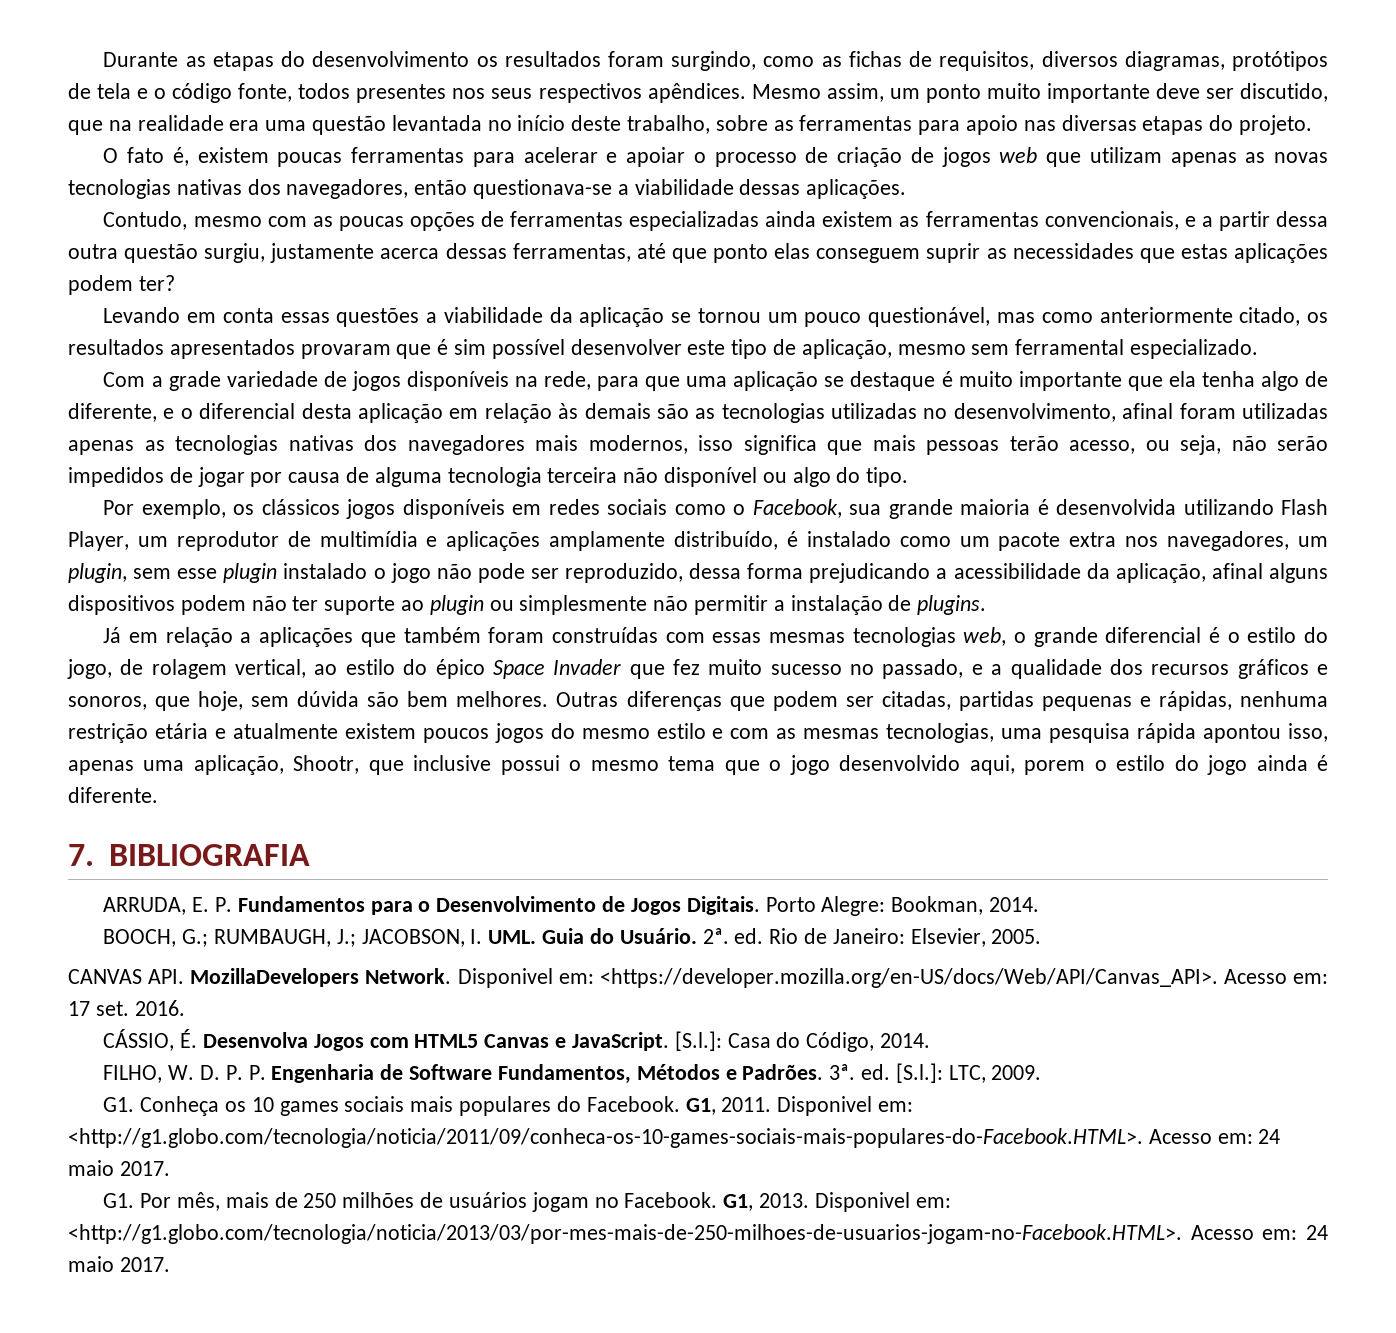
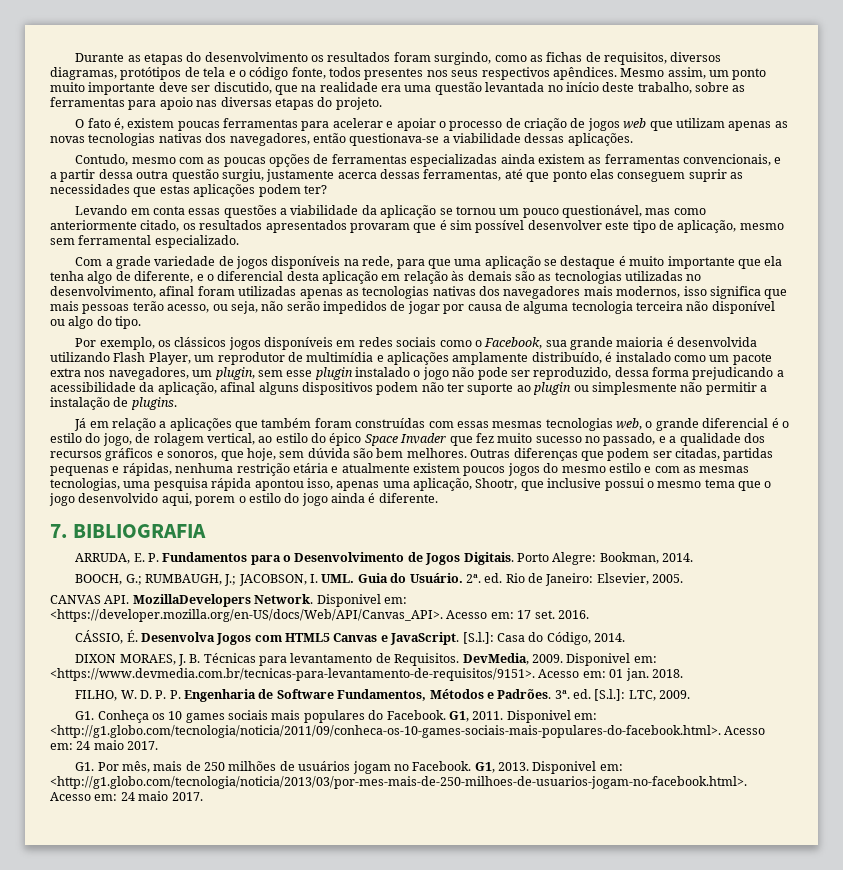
(930, 1040) none -> [75,653,657,666] [50,668,683,681] // DIXON MORAES, J. B. Técnicas para levantamento de Requisitos. DevMedia, 2009. Disponivel em: <https://www.devmedia.com.br/tecnicas-para-levantamento-de-requisitos/9151>. Acesso em: 01 jan. 2018.
[68,1128,1143,1148] <http://g1.globo.com/tecnologia/noticia/2011/09/conheca-os-10-games-sociais-mais-populares-do-Facebook.HTML>. -> [50,725,721,738] <http://g1.globo.com/tecnologia/noticia/2011/09/conheca-os-10-games-sociais-mais-populares-do-facebook.html>.
[68,1224,1182,1244] <http://g1.globo.com/tecnologia/noticia/2013/03/por-mes-mais-de-250-milhoes-de-usuarios-jogam-no-Facebook.HTML>. -> [50,776,747,789] <http://g1.globo.com/tecnologia/noticia/2013/03/por-mes-mais-de-250-milhoes-de-usuarios-jogam-no-facebook.html>.

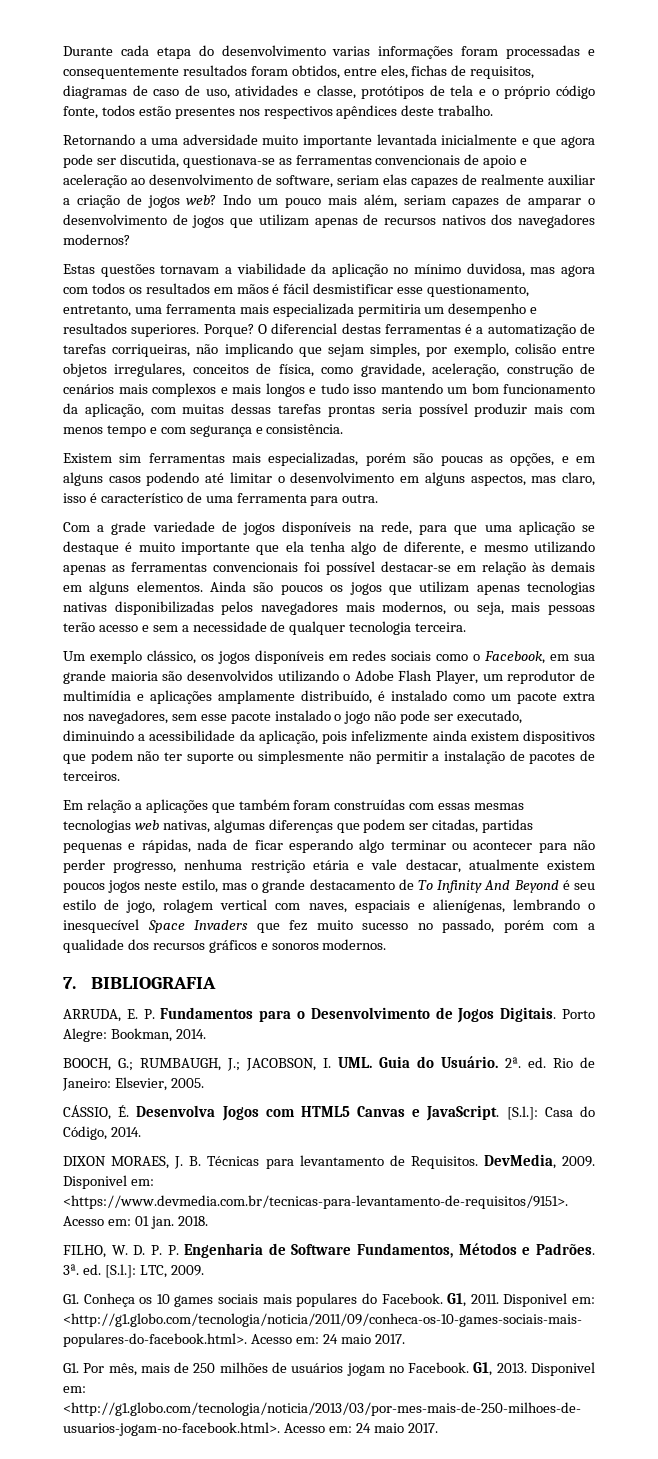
[127,52,722,65] [50,67,117,80] as etapas do desenvolvimento os resultados foram surgindo, como as fichas de requisitos, diversos diagramas, -> [120,45,596,59] [63,65,535,79] [63,85,356,99] cada etapa do desenvolvimento varias informações foram processadas e consequentemente resultados foram obtidos, entre eles, fichas de requisitos, diagramas de caso de uso, atividades e classe,
(246, 73) none -> [504,86,551,99] próprio
(361, 72) none -> [138,106,171,116] estão
[451,67,767,80] [50,82,746,95] [50,97,382,110] [75,118,788,131] [50,133,633,146] [75,154,782,167] [50,169,743,182] [50,184,327,197] [75,205,706,218] [50,220,784,233] [50,235,239,248] seus respectivos apêndices. Mesmo assim, um ponto muito importante deve ser discutido, que na realidade era uma questão levantada no início deste trabalho, sobre as ferramentas para apoio nas diversas etapas do projeto. // O fato é, existem poucas ferramentas para acelerar e apoiar o processo de criação de jogos web que utilizam apenas as novas tecnologias nativas dos navegadores, então questionava-se a viabilidade dessas aplicações. // Contudo, mesmo com as poucas opções de ferramentas especializadas ainda existem as ferramentas convencionais, e a partir dessa outra questão surgiu, justamente acerca dessas ferramentas, até que ponto elas conseguem suprir as necessidades que estas aplicações podem ter? // Levando em conta essas questões a viabilidade da aplicação se tornou um pouco questionável, mas como anteriormente citado, os resultados apresentados provaram que é sim possível desenvolver este tipo de aplicação, mesmo sem ferramental especializado. -> [263,105,494,119] [63,134,596,148] [63,154,528,168] [63,174,595,188] [63,194,595,208] [63,214,595,228] [63,234,130,245] [63,263,595,277] [63,283,530,297] [63,303,538,317] [63,323,595,337] [63,343,595,357] [63,363,595,377] [63,383,595,397] [63,403,595,417] [63,424,344,437] [63,452,596,466] [63,472,595,486] [63,492,379,506] respectivos apêndices deste trabalho. // Retornando a uma adversidade muito importante levantada inicialmente e que agora pode ser discutida, questionava-se as ferramentas convencionais de apoio e aceleração ao desenvolvimento de software, seriam elas capazes de realmente auxiliar a criação de jogos web? Indo um pouco mais além, seriam capazes de amparar o desenvolvimento de jogos que utilizam apenas de recursos nativos dos navegadores modernos? // Estas questões tornavam a viabilidade da aplicação no mínimo duvidosa, mas agora com todos os resultados em mãos é fácil desmistificar esse questionamento, entretanto, uma ferramenta mais especializada permitiria um desempenho e resultados superiores. Porque? O diferencial destas ferramentas é a automatização de tarefas corriqueiras, não implicando que sejam simples, por exemplo, colisão entre objetos irregulares, conceitos de física, como gravidade, aceleração, construção de cenários mais complexos e mais longos e tudo isso mantendo um bom funcionamento da aplicação, com muitas dessas tarefas prontas seria possível produzir mais com menos tempo e com segurança e consistência. // Existem sim ferramentas mais especializadas, porém são poucas as opções, e em alguns casos podendo até limitar o desenvolvimento em alguns aspectos, mas claro, isso é característico de uma ferramenta para outra.
[206,271,702,284] [50,286,788,299] [50,301,775,314] [50,316,142,329] [75,337,227,350] o diferencial desta aplicação em relação às demais são as tecnologias utilizadas no desenvolvimento, afinal foram utilizadas apenas as tecnologias nativas dos navegadores mais modernos, isso significa que mais pessoas terão acesso, ou seja, não serão impedidos de jogar por causa de alguma tecnologia terceira não disponível ou algo do tipo. // Por exemplo, os clássicos -> [483,541,595,553] [63,561,595,575] [63,581,596,595] [63,601,596,615] [63,621,467,635] [63,650,214,664] mesmo utilizando apenas as ferramentas convencionais foi possível destacar-se em relação às demais em alguns elementos. Ainda são poucos os jogos que utilizam apenas tecnologias nativas disponibilizadas pelos navegadores mais modernos, ou seja, mais pessoas terão acesso e sem a necessidade de qualquer tecnologia terceira. // Um exemplo clássico, os
(543, 343) none -> [550,654,570,661] em
[666,337,758,347] [50,352,110,362] é desenvolvida utilizando -> [162,670,394,682] são desenvolvidos utilizando o Adobe
[192,367,255,380] um plugin, -> (168, 717) none
[314,367,353,380] plugin -> [230,712,271,724] pacote
[533,367,784,380] [50,382,373,395] reproduzido, dessa forma prejudicando a acessibilidade da aplicação, afinal alguns dispositivos -> [457,710,523,724] [63,730,595,744] [63,754,86,764] executado, diminuindo a acessibilidade da aplicação, pois infelizmente ainda existem dispositivos que
[516,382,572,395] ao plugin -> (234, 758) none
[130,397,177,410] [74,418,109,431] plugins. // Já em -> [529,750,595,764] [63,771,120,781] [63,800,83,810] pacotes de terceiros. // Em
[615,418,789,431] [50,433,765,446] [50,448,511,461] web, o grande diferencial é o estilo do jogo, de rolagem vertical, ao estilo do épico Space Invader que fez muito sucesso no passado, e a qualidade dos recursos gráficos e sonoros, que hoje, sem dúvida são bem melhores. Outras -> [134,819,265,833] web nativas, algumas
(172, 469) none -> [197,839,595,853] [63,859,177,873] nada de ficar esperando algo terminar ou acontecer para não perder progresso,
(339, 469) none -> [371,859,461,873] vale destacar,
[543,463,750,473] [50,478,772,491] [49,493,438,506] do mesmo estilo e com as mesmas tecnologias, uma pesquisa rápida apontou isso, apenas uma aplicação, Shootr, que inclusive possui o mesmo tema que o jogo desenvolvido aqui, porem o estilo do jogo ainda é diferente. -> [144,879,596,893] [63,899,595,913] [63,919,595,933] [63,939,387,953] neste estilo, mas o grande destacamento de To Infinity And Beyond é seu estilo de jogo, rolagem vertical com naves, espaciais e alienígenas, lembrando o inesquecível Space Invaders que fez muito sucesso no passado, porém com a qualidade dos recursos gráficos e sonoros modernos.
[50,594,407,607] [50,609,589,622] // CANVAS API. MozillaDevelopers Network. Disponivel em: <https://developer.mozilla.org/en-US/docs/Web/API/Canvas_API>. Acesso em: 17 set. 2016. -> (204, 1083) none

